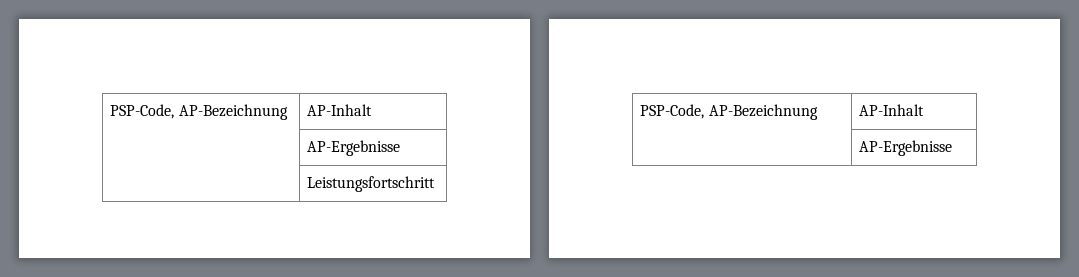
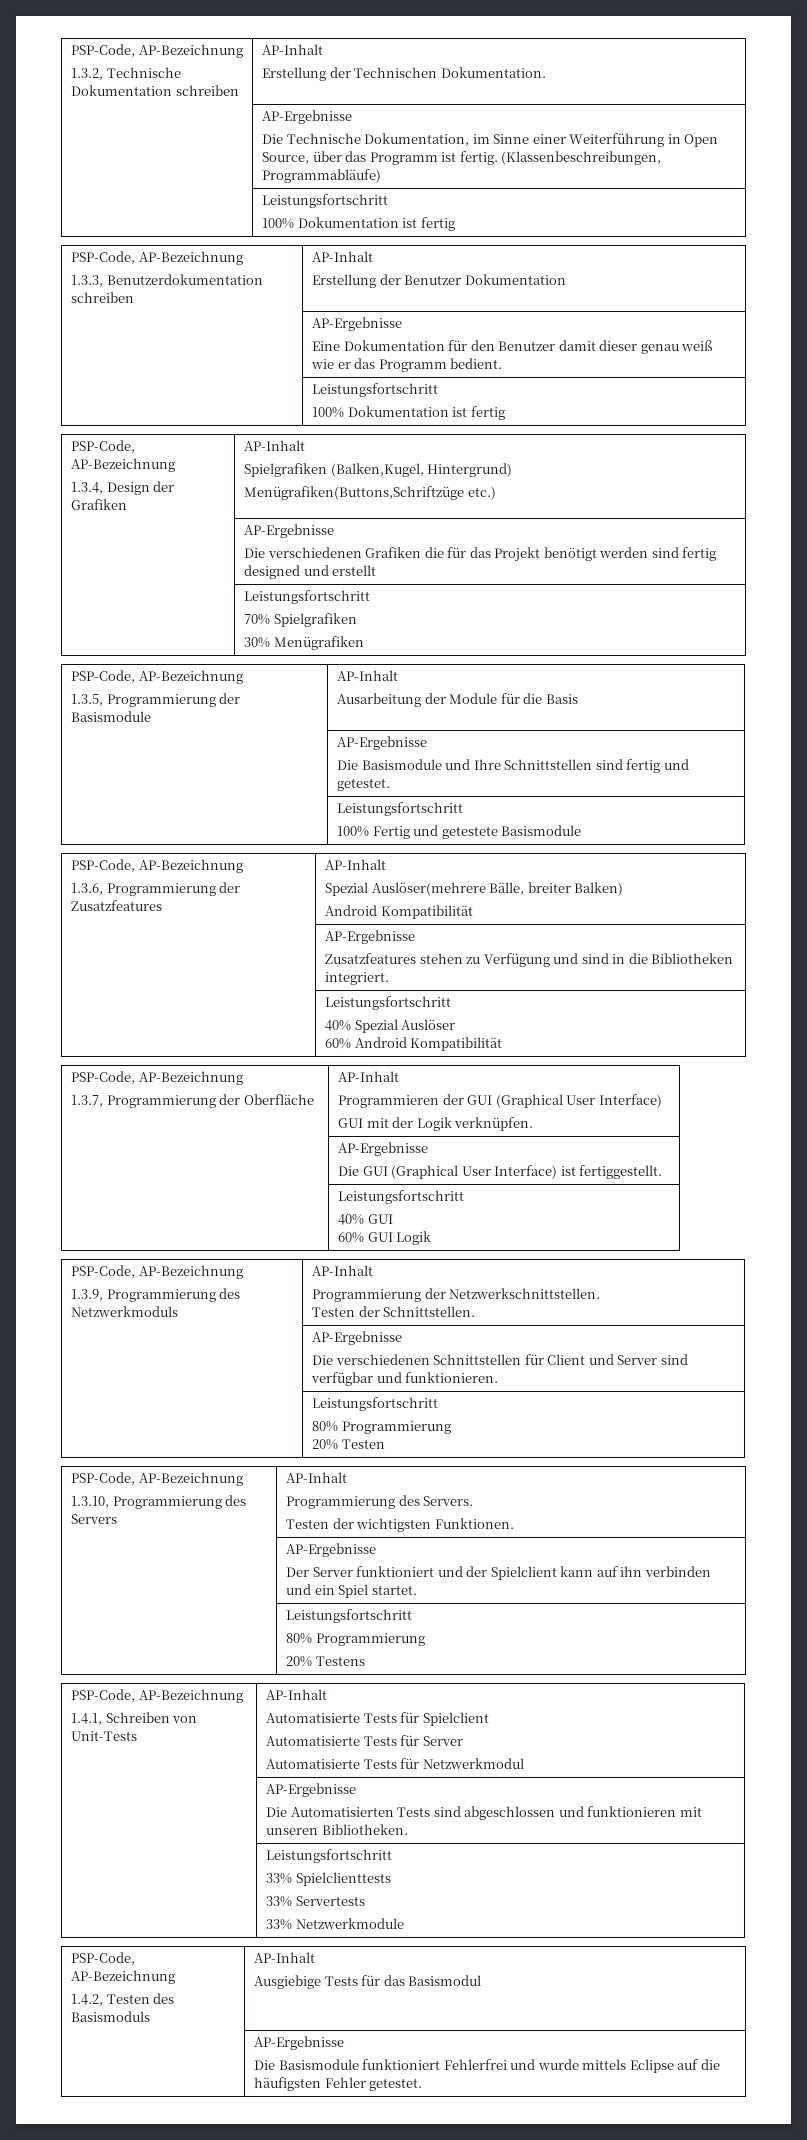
[110,104,288,120] [307,104,373,116] [307,140,401,156] [307,176,436,192] [640,104,818,120] [859,104,925,116] [859,140,953,156] PSP-Code, AP-Bezeichnung | AP-Inhalt // | AP-Ergebnisse // | Leistungsfortschritt // PSP-Code, AP-Bezeichnung | AP-Inhalt // | AP-Ergebnisse -> [71,44,243,58] [71,67,181,80] [71,85,239,96] [262,44,324,55] [262,67,546,81] [262,110,353,124] [262,133,719,147] [262,151,662,165] [262,169,382,183] [262,194,389,208] [262,217,455,231] [71,251,243,265] [71,274,263,287] [71,292,135,303] [312,251,374,262] [312,274,566,288] [312,317,403,331] [312,340,713,354] [311,358,503,372] [312,383,439,397] [312,406,505,420] [71,440,136,453] [71,458,176,472] [71,481,175,495] [71,499,128,510] [244,440,306,451] [244,463,513,477] [244,486,496,500] [244,524,335,538] [244,547,717,562] [244,565,377,579] [244,590,371,604] [244,613,357,627] [244,636,364,650] [71,670,243,684] [71,693,241,707] [71,711,152,722] [337,670,399,681] [337,693,578,707] [337,736,428,750] [337,759,689,773] [337,778,391,791] [337,802,464,816] [337,825,582,839] [71,859,243,873] [71,882,241,896] [71,900,163,911] [325,859,387,870] [325,882,624,896] [325,905,473,919] [325,930,416,944] [325,953,734,967] [325,972,390,985] [325,996,452,1010] [325,1019,456,1033] [325,1037,503,1051] [71,1071,243,1085] [71,1094,314,1108] [338,1071,400,1082] [338,1094,662,1108] [338,1117,534,1131] [338,1142,429,1156] [338,1165,663,1179] [338,1190,465,1204] [338,1214,393,1225] [338,1231,432,1245] [71,1265,243,1279] [71,1288,241,1302] [71,1306,179,1317] [312,1265,374,1276] [312,1288,601,1302] [312,1306,476,1317] [312,1331,403,1345] [312,1354,688,1365] [311,1372,499,1386] [312,1397,439,1411] [312,1421,451,1434] [312,1439,385,1450] [71,1472,243,1486] [71,1495,247,1509] [71,1514,118,1524] [286,1472,348,1483] [286,1495,474,1509] [286,1518,514,1532] [286,1543,377,1557] [286,1566,711,1580] [286,1584,417,1598] [286,1609,413,1623] [286,1633,425,1646] [286,1656,365,1667] [71,1689,243,1703] [71,1712,198,1725] [71,1731,138,1741] [266,1689,328,1700] [266,1712,489,1726] [266,1735,463,1746] [266,1758,524,1769] [266,1783,357,1797] [266,1806,702,1820] [266,1824,408,1835] [266,1849,393,1863] [266,1872,391,1886] [266,1896,365,1907] [266,1918,404,1930] [71,1952,136,1965] [71,1970,176,1984] [71,1993,175,2006] [71,2011,151,2022] [254,1952,316,1963] [254,1975,482,1989] [254,2036,345,2050] [254,2059,720,2073] [254,2077,423,2091] PSP-Code, AP-Bezeichnung // 1.3.2, Technische Dokumentation schreiben | AP-Inhalt // Erstellung der Technischen Dokumentation. // | AP-Ergebnisse // Die Technische Dokumentation, im Sinne einer Weiterführung in Open Source, über das Programm ist fertig. (Klassenbeschreibungen, Programmabläufe) // | Leistungsfortschritt // 100% Dokumentation ist fertig // PSP-Code, AP-Bezeichnung // 1.3.3, Benutzerdokumentation schreiben | AP-Inhalt // Erstellung der Benutzer Dokumentation // | AP-Ergebnisse // Eine Dokumentation für den Benutzer damit dieser genau weiß wie er das Programm bedient. // | Leistungsfortschritt // 100% Dokumentation ist fertig // PSP-Code, AP-Bezeichnung // 1.3.4, Design der Grafiken | AP-Inhalt // Spielgrafiken (Balken,Kugel, Hintergrund) // Menügrafiken(Buttons,Schriftzüge etc.) // | AP-Ergebnisse // Die verschiedenen Grafiken die für das Projekt benötigt werden sind fertig designed und erstellt // | Leistungsfortschritt // 70% Spielgrafiken // 30% Menügrafiken // PSP-Code, AP-Bezeichnung // 1.3.5, Programmierung der Basismodule | AP-Inhalt // Ausarbeitung der Module für die Basis // | AP-Ergebnisse // Die Basismodule und Ihre Schnittstellen sind fertig und getestet. // | Leistungsfortschritt // 100% Fertig und getestete Basismodule // PSP-Code, AP-Bezeichnung // 1.3.6, Programmierung der Zusatzfeatures | AP-Inhalt // Spezial Auslöser(mehrere Bälle, breiter Balken) // Android Kompatibilität // | AP-Ergebnisse // Zusatzfeatures stehen zu Verfügung und sind in die Bibliotheken integriert. // | Leistungsfortschritt // 40% Spezial Auslöser // 60% Android Kompatibilität // PSP-Code, AP-Bezeichnung // 1.3.7, Programmierung der Oberfläche | AP-Inhalt // Programmieren der GUI (Graphical User Interface) // GUI mit der Logik verknüpfen. // | AP-Ergebnisse // Die GUI (Graphical User Interface) ist fertiggestellt. // | Leistungsfortschritt // 40% GUI // 60% GUI Logik // PSP-Code, AP-Bezeichnung // 1.3.9, Programmierung des Netzwerkmoduls | AP-Inhalt // Programmierung der Netzwerkschnittstellen. // Testen der Schnittstellen. // | AP-Ergebnisse // Die verschiedenen Schnittstellen für Client und Server sind verfügbar und funktionieren. // | Leistungsfortschritt // 80% Programmierung // 20% Testen // PSP-Code, AP-Bezeichnung // 1.3.10, Programmierung des Servers | AP-Inhalt // Programmierung des Servers. // Testen der wichtigsten Funktionen. // | AP-Ergebnisse // Der Server funktioniert und der Spielclient kann auf ihn verbinden und ein Spiel startet. // | Leistungsfortschritt // 80% Programmierung // 20% Testens // PSP-Code, AP-Bezeichnung // 1.4.1, Schreiben von Unit-Tests | AP-Inhalt // Automatisierte Tests für Spielclient // Automatisierte Tests für Server // Automatisierte Tests für Netzwerkmodul // | AP-Ergebnisse // Die Automatisierten Tests sind abgeschlossen und funktionieren mit unseren Bibliotheken. // | Leistungsfortschritt // 33% Spielclienttests // 33% Servertests // 33% Netzwerkmodule // PSP-Code, AP-Bezeichnung // 1.4.2, Testen des Basismoduls | AP-Inhalt // Ausgiebige Tests für das Basismodul // | AP-Ergebnisse // Die Basismodule funktioniert Fehlerfrei und wurde mittels Eclipse auf die häufigsten Fehler getestet.

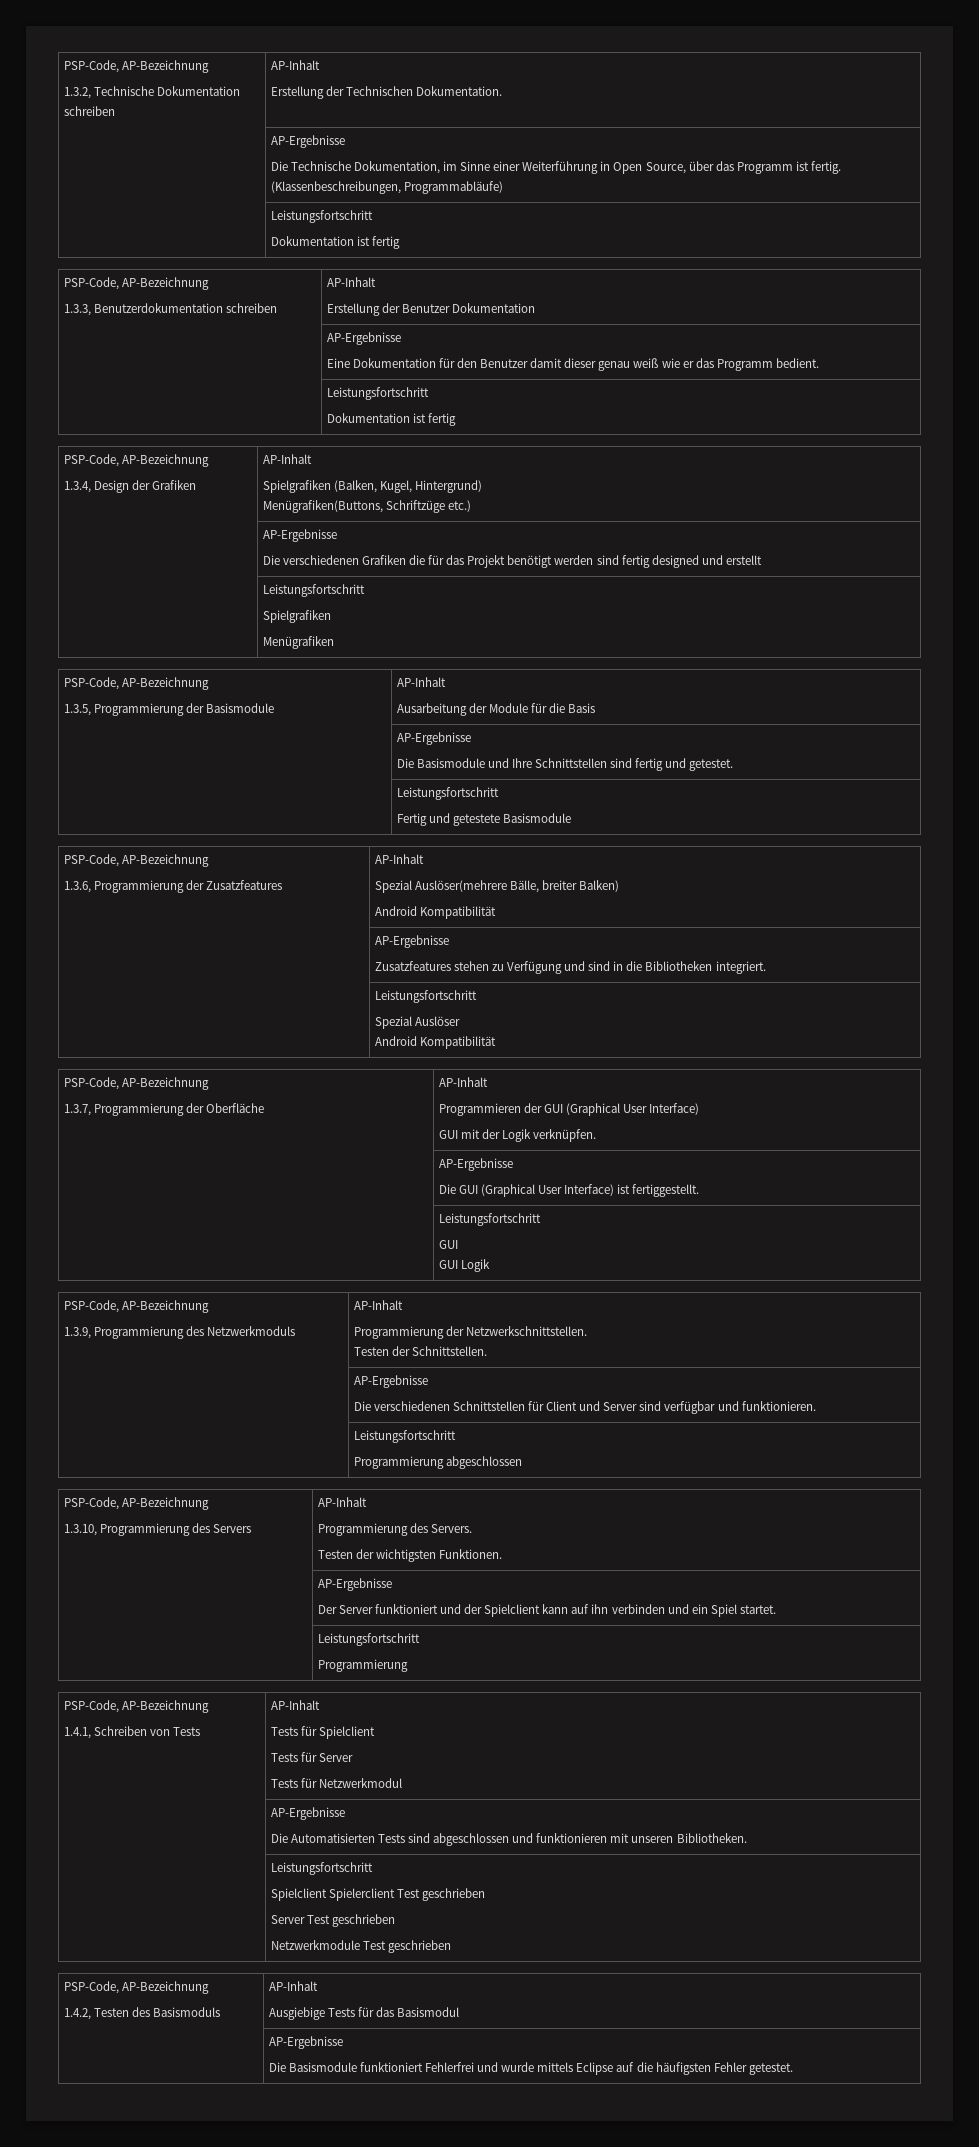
[262,218,295,229] 100% -> (373, 216) none
[312,407,345,418] 100% -> (429, 393) none
[330,463,424,477] (Balken,Kugel, -> [333,480,412,493] (Balken, Kugel,
[244,486,465,500] Menügrafiken(Buttons,Schriftzüge -> [262,500,445,513] Menügrafiken(Buttons, Schriftzüge
[244,614,271,625] 70% -> (365, 590) none
[244,637,271,648] 30% -> (331, 616) none
[337,826,370,837] 100% -> (499, 793) none
[325,1020,352,1031] 40% -> (477, 996) none
[325,1038,352,1049] 60% -> (460, 1021) none
[338,1214,365,1225] 40% -> (541, 1219) none
[338,1232,365,1243] 60% -> (458, 1244) none
[312,1421,451,1434] [312,1439,385,1450] 80% Programmierung // 20% Testen -> [353,1456,522,1469] Programmierung abgeschlossen
[286,1633,425,1646] [286,1656,365,1667] 80% Programmierung // 20% Testens -> [317,1659,408,1672] Programmierung
[71,1731,138,1741] [266,1689,328,1700] [266,1713,361,1723] Unit-Tests | AP-Inhalt // Automatisierte -> [172,1727,200,1736] [270,1700,320,1710] Tests | AP-Inhalt //
[266,1736,361,1746] Automatisierte -> (375, 1732) none
[266,1759,361,1769] Automatisierte -> (353, 1757) none
[266,1872,391,1886] [266,1896,365,1907] [266,1919,293,1930] 33% Spielclienttests // 33% Servertests // 33% -> [270,1888,485,1901] [270,1914,395,1927] Spielclient Spielerclient Test geschrieben // Server Test geschrieben //
(404, 1923) none -> [362,1940,451,1953] Test geschrieben

